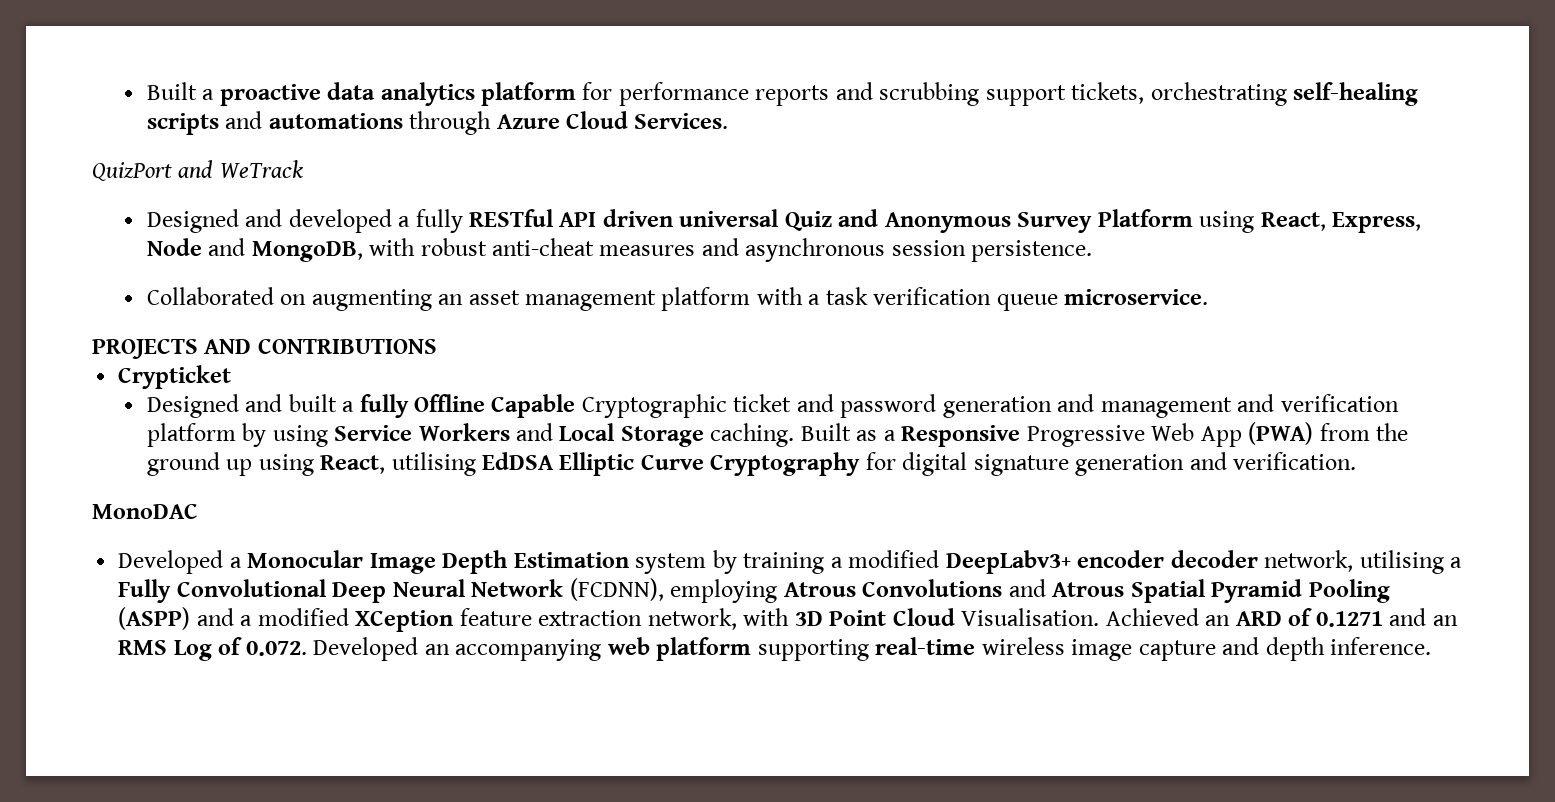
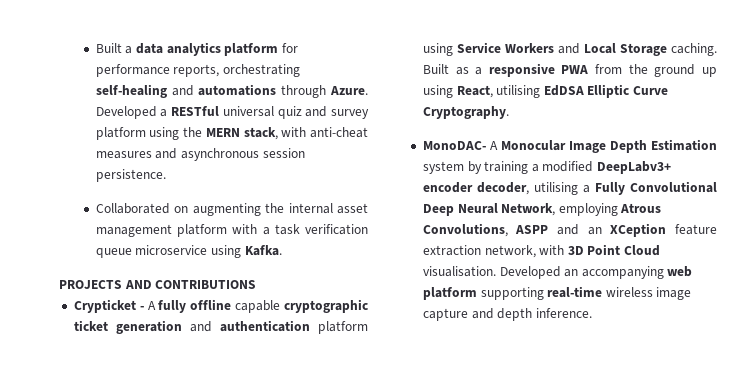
[219,84,321,106] proactive -> (133, 50) none
[755,82,1145,106] reports and scrubbing support tickets, -> [173,64,220,77] reports,
[146,113,219,135] scripts -> (167, 91) none
[496,111,729,129] [92,160,303,181] [146,209,1422,233] [146,238,487,262] Azure Cloud Services. // QuizPort and WeTrack // Designed and developed a fully RESTful API driven universal Quiz and Anonymous Survey Platform using React, Express, Node and MongoDB, with robust -> [330,86,368,95] [95,106,370,119] [95,127,307,140] Azure. Developed a RESTful universal quiz and survey platform using the MERN stack, with
[438,294,464,305] an -> [265,203,333,214] the internal
[1064,289,1209,305] microservice. -> [135,245,282,258] microservice using Kafka.
[146,394,1399,418] [146,423,267,447] // Designed and built a fully Offline Capable Cryptographic ticket and password generation and management and verification platform by -> [139,299,368,313] [73,320,368,334] - A fully offline capable cryptographic ticket generation and authentication platform
[901,422,1314,447] Responsive Progressive Web App (PWA) -> [488,63,589,77] responsive PWA
[710,452,1357,476] [92,504,198,519] [118,550,242,574] Cryptography for digital signature generation and verification. // MonoDAC // Developed a -> [422,106,509,119] [422,141,498,150] Cryptography. // MonoDAC- A
[1170,550,1354,572] decoder network, -> [476,182,529,195] decoder,
[471,578,1390,603] [118,607,349,630] Network (FCDNN), employing Atrous Convolutions and Atrous Spatial Pyramid Pooling (ASPP) and a modified -> [501,203,662,216] [422,223,602,237] Network, employing Atrous Convolutions, ASPP and an
[961,608,1458,627] [118,637,307,661] Visualisation. Achieved an ARD of 0.1271 and an RMS Log of 0.072. -> [422,266,496,277] visualisation.

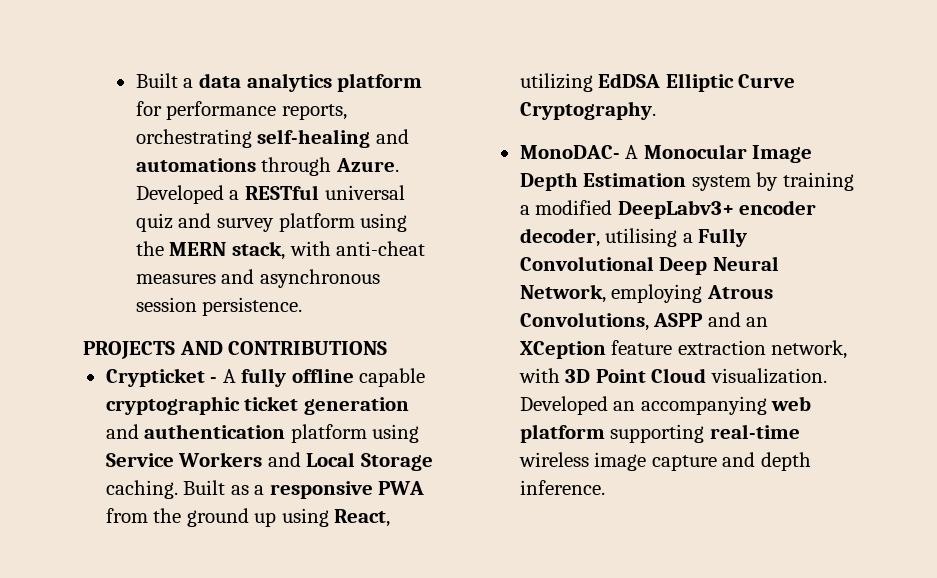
[95,203,368,216] [95,224,368,237] [95,245,282,258] // Collaborated on augmenting the internal asset management platform with a task verification queue microservice using Kafka. -> (303, 306) none
[496,85,541,98] utilising -> [519,73,593,92] utilizing
[422,266,496,277] visualisation. -> [710,368,827,384] visualization.

